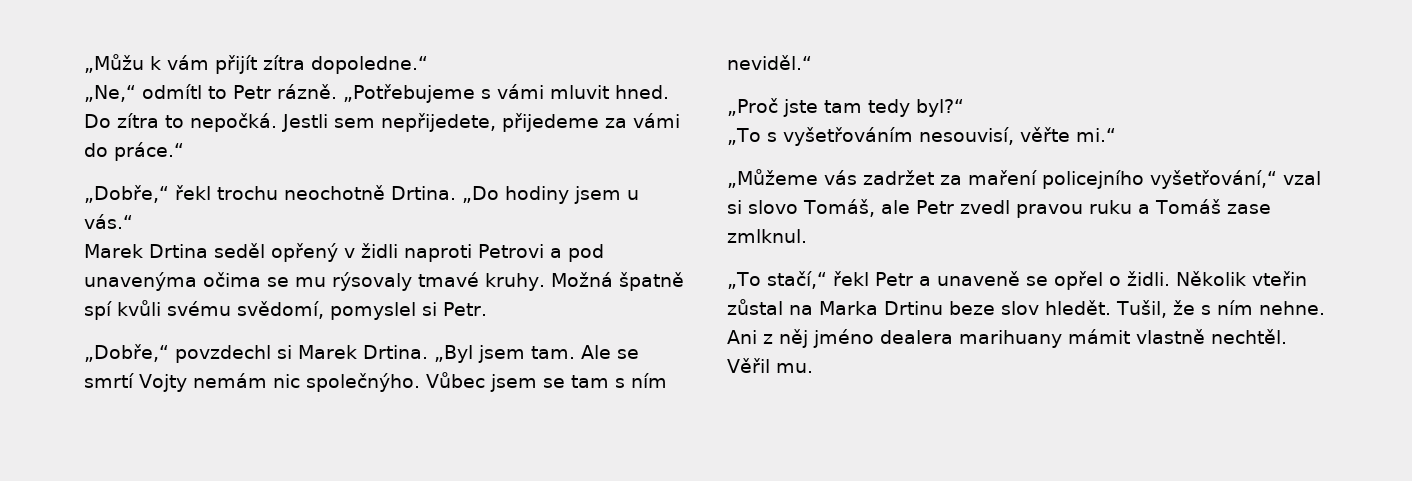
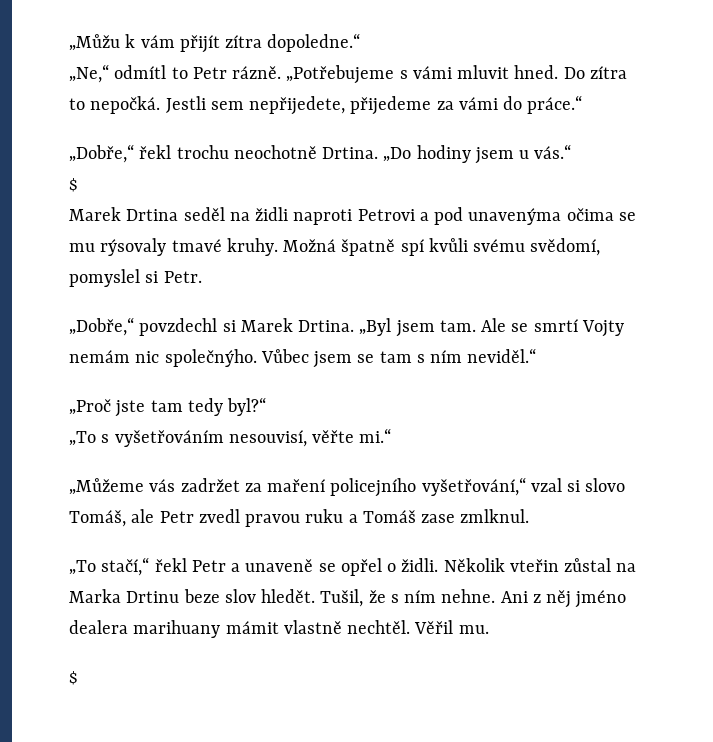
(133, 221) none -> [69,178,77,192] // $
[271,243,355,262] opřený v -> [229,212,250,221] na
(813, 368) none -> [69,671,77,685] // $

